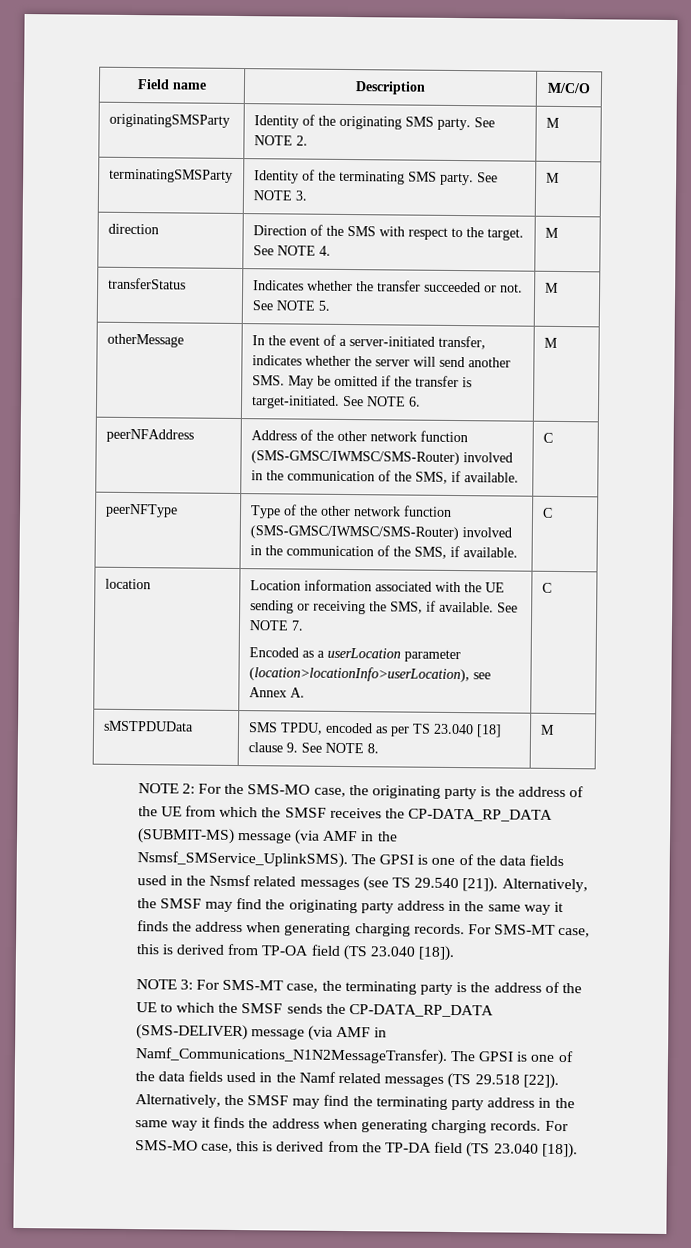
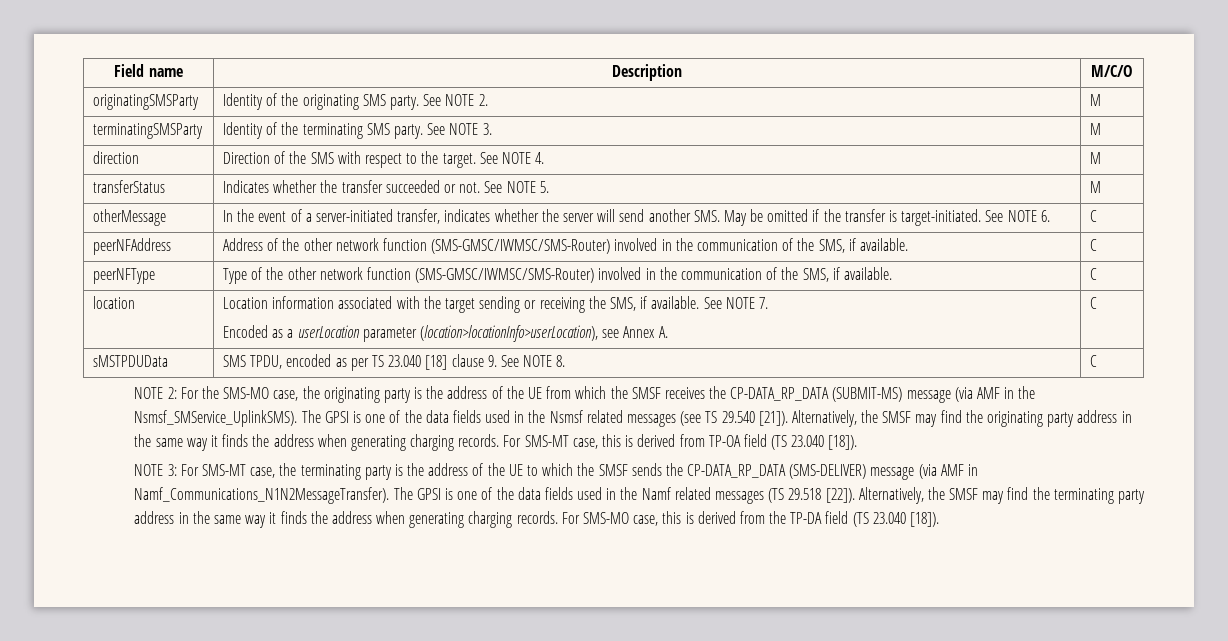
[543,337,558,348] M -> [1090,210,1098,222] C
[484,582,505,593] UE -> [445,298,476,313] target
[539,724,555,735] M -> [1090,355,1098,367] C

